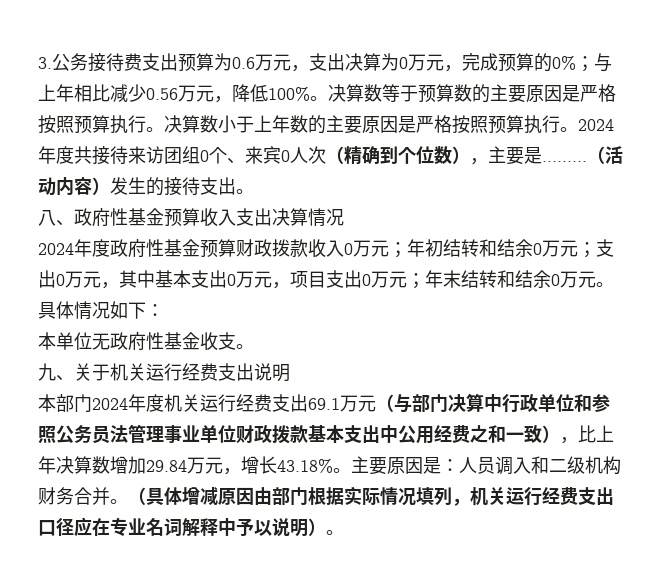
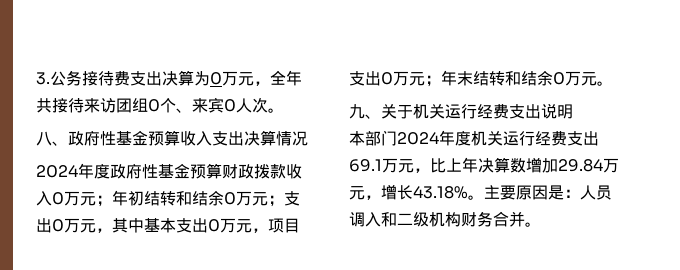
[178,53,612,72] [38,84,616,103] [38,115,614,134] [38,146,74,164] 预算为0.6万元，支出决算为0万元，完成预算的0%；与上年相比减少0.56万元，降低100%。决算数等于预算数的主要原因是严格按照预算执行。决算数小于上年数的主要原因是严格按照预算执行。2024年度 -> [162,70,302,86] 决算为0万元，全年
[326,146,623,165] [38,177,236,196] （精确到个位数），主要是………（活动内容）发生的接待支出 -> (268, 105) none
[38,301,164,320] [38,332,254,351] 具体情况如下： // 本单位无政府性基金收支。 -> (613, 83) none
[376,393,610,413] [38,424,560,444] （与部门决算中行政单位和参照公务员法管理事业单位财政拨款基本支出中公用经费之和一致） -> (414, 166) none
[128,486,614,506] [38,517,344,537] （具体增减原因由部门根据实际情况填列，机关运行经费支出口径应在专业名词解释中予以说明）。 -> (541, 224) none

